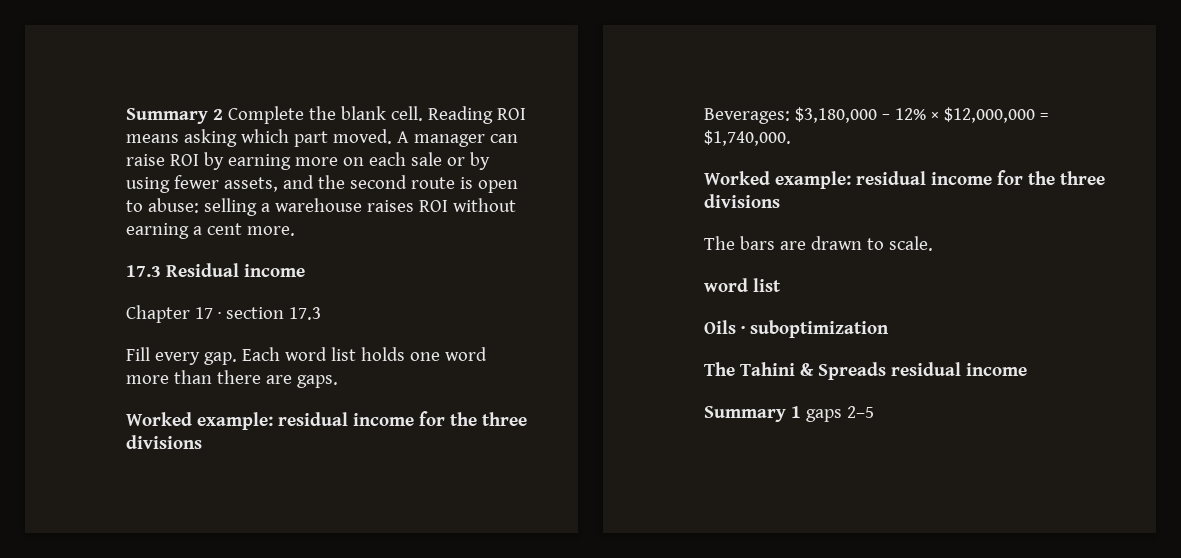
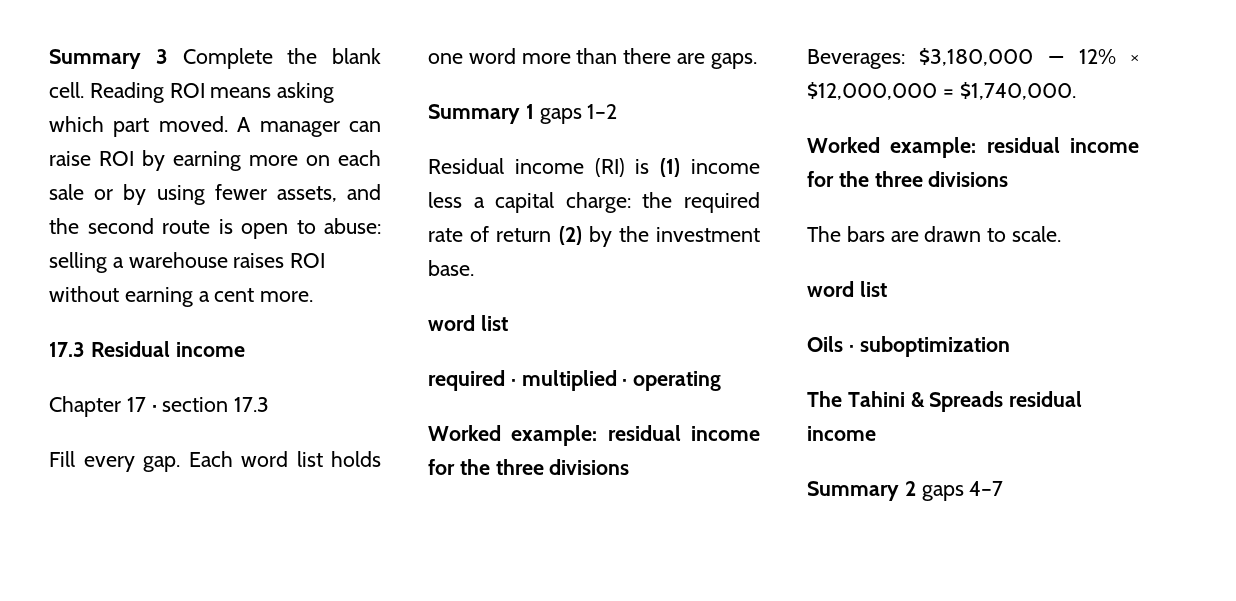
[126,108,223,124] Summary 2 -> [49,49,168,69] Summary 3
(338, 381) none -> [428,104,618,124] [428,158,760,177] [428,192,760,213] [428,226,760,247] [428,260,474,276] [428,315,508,331] [428,370,722,391] // Summary 1 gaps 1–2 // Residual income (RI) is (1) income less a capital charge: the required rate of return (2) by the investment base. // word list // required · multiplied · operating
[790,406,874,422] 1 gaps 2–5 -> [904,481,1004,501] 2 gaps 4–7

